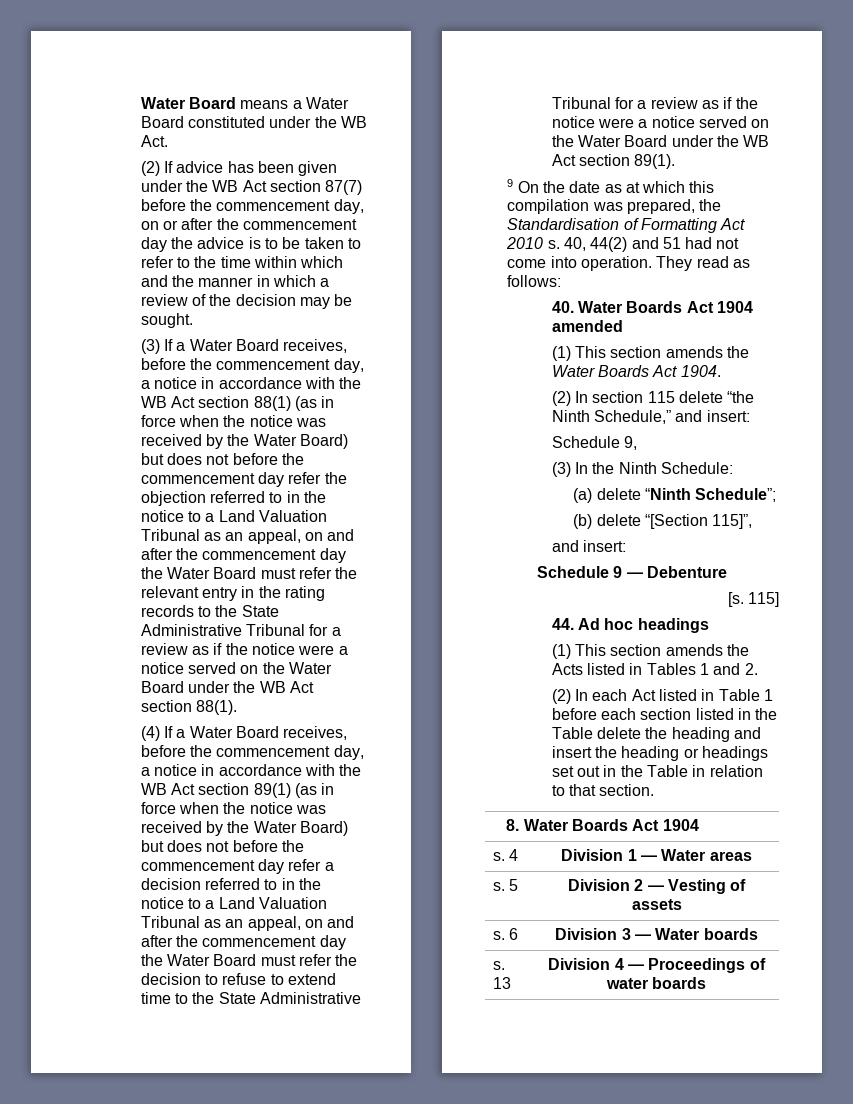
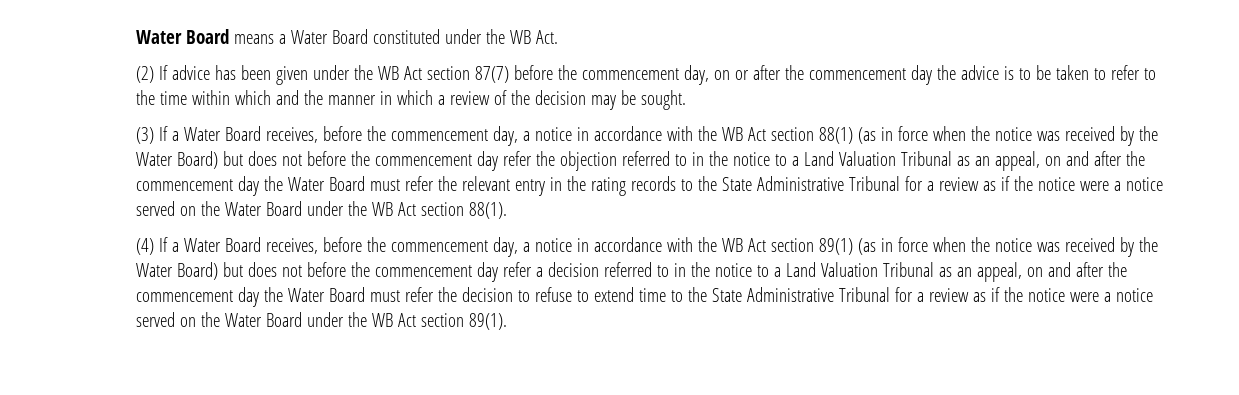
[507,179,715,193] [507,199,722,214] [507,218,746,233] [506,237,740,252] [507,256,750,271] [507,275,562,287] [551,301,754,313] [551,320,623,332] [551,346,750,361] [551,365,721,377] [551,391,755,406] [551,410,750,424] [551,436,638,450] [551,462,734,477] [573,488,777,503] [573,514,753,529] [551,540,627,552] [537,566,727,578] [727,592,779,607] [551,618,709,633] [551,644,750,659] [551,663,758,675] [551,689,773,704] [551,708,778,720] [551,727,762,742] [551,746,769,761] [551,765,763,777] [551,784,655,796] [506,819,699,831] [493,849,519,861] [561,849,752,861] [493,879,519,891] [567,879,747,894] [631,899,682,910] [493,928,519,940] [555,928,758,940] [493,961,506,970] [493,977,512,989] [548,958,766,973] [605,977,707,989] // 9 On the date as at which this compilation was prepared, the Standardisation of Formatting Act 2010 s. 40, 44(2) and 51 had not come into operation. They read as follows: // 40. Water Boards Act 1904 amended // (1) This section amends the Water Boards Act 1904. // (2) In section 115 delete “the Ninth Schedule,” and insert: // Schedule 9, // (3) In the Ninth Schedule: // (a) delete “Ninth Schedule”; // (b) delete “[Section 115]”, // and insert: // Schedule 9 — Debenture // [s. 115] // 44. Ad hoc headings // (1) This section amends the Acts listed in Tables 1 and 2. // (2) In each Act listed in Table 1 before each section listed in the Table delete the heading and insert the heading or headings set out in the Table in relation to that section. // 8. Water Boards Act 1904 // s. 4 | Division 1 — Water areas // s. 5 | Division 2 — Vesting of assets // s. 6 | Division 3 — Water boards // s. 13 | Division 4 — Proceedings of water boards -> (507, 321) none

